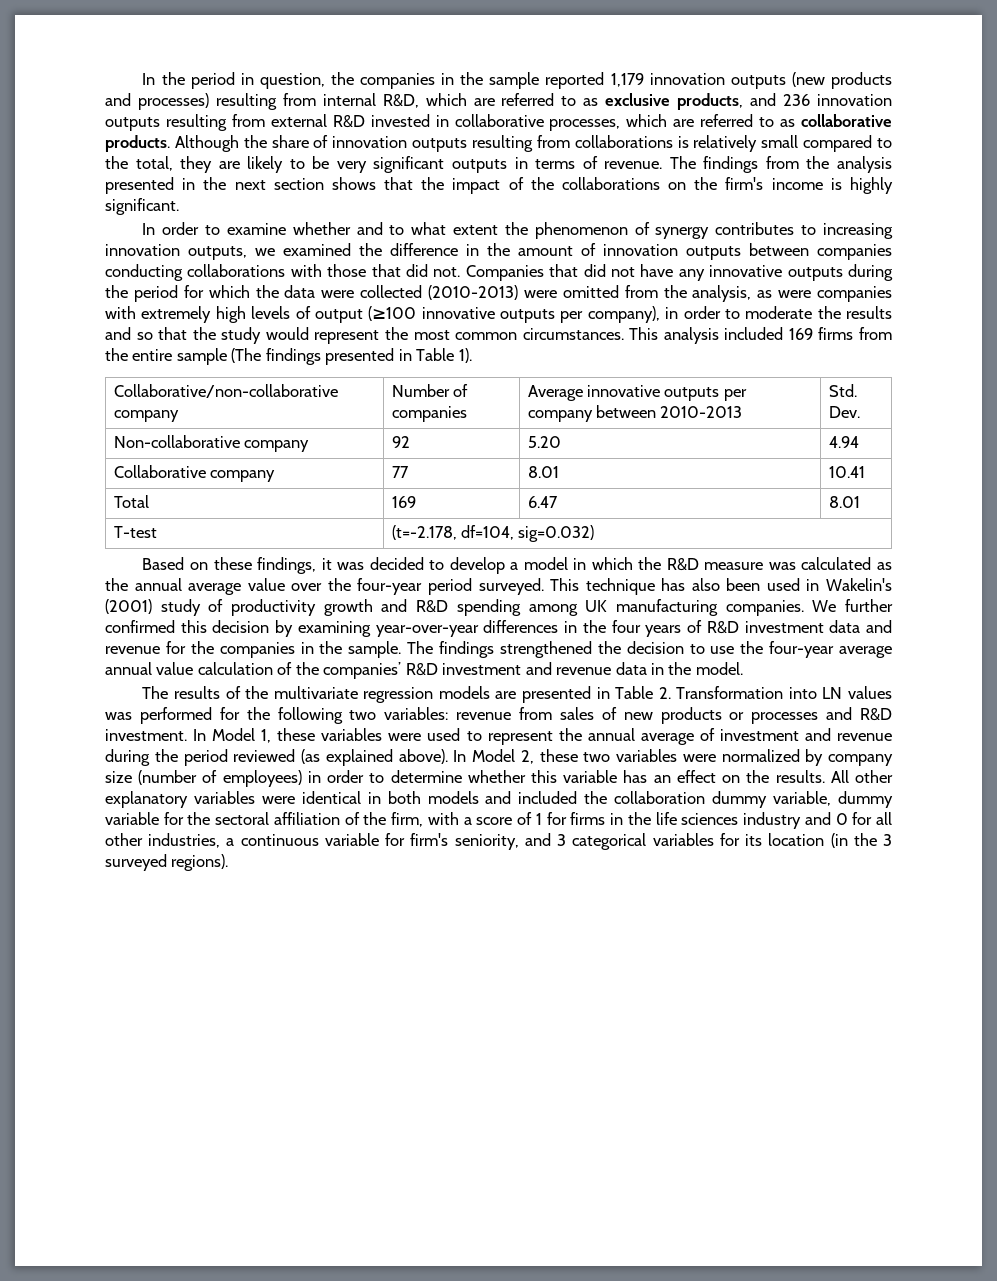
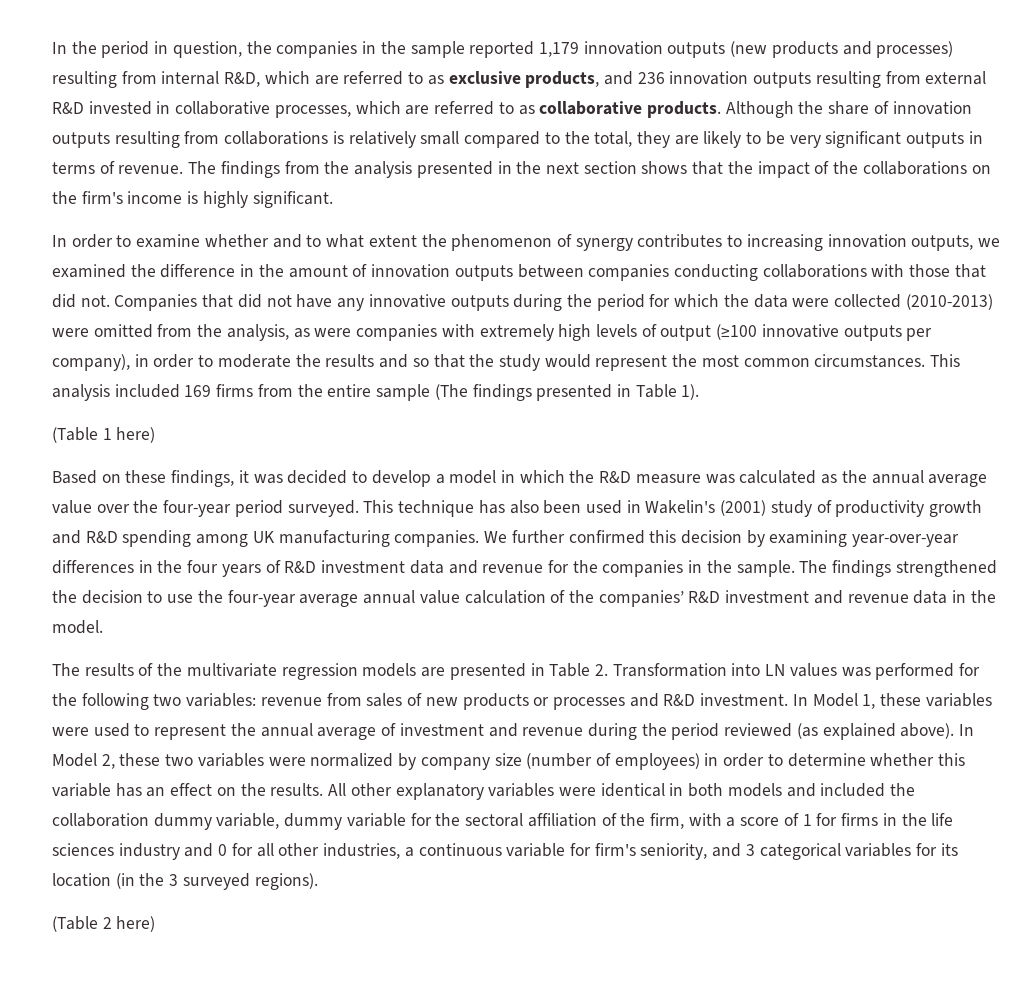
[113,384,338,398] [113,410,179,422] [391,384,468,397] [391,406,467,422] [527,385,747,401] [527,405,743,422] [828,384,857,397] [828,406,860,418] [113,435,309,452] [391,436,410,448] [527,436,561,448] [828,436,859,448] [113,465,275,482] [391,466,409,478] [527,466,559,478] [828,466,865,478] [113,495,150,508] [391,496,416,508] [527,496,558,508] [828,496,860,508] [113,526,157,538] [391,525,595,542] // Collaborative/non-collaborative company | Number of companies | Average innovative outputs per company between 2010-2013 | Std. Dev. // Non-collaborative company | 92 | 5.20 | 4.94 // Collaborative company | 77 | 8.01 | 10.41 // Total | 169 | 6.47 | 8.01 // T-test | (t=-2.178, df=104, sig=0.032) -> [52,427,156,443] // (Table 1 here)
(229, 862) none -> [52,916,156,932] // (Table 2 here)

